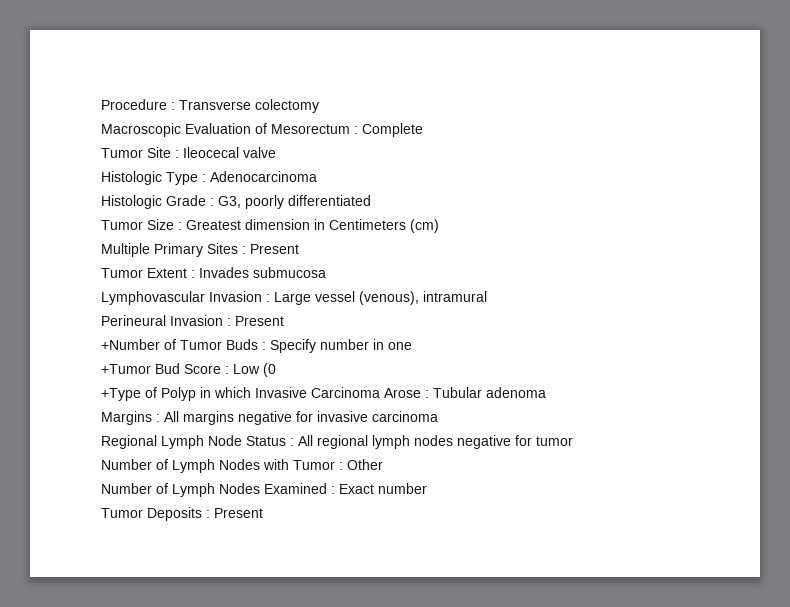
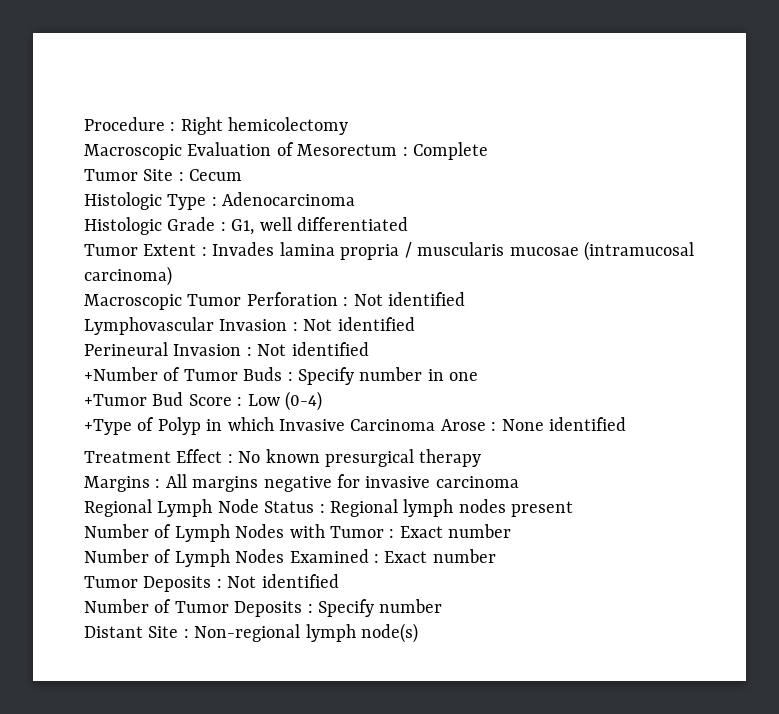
[179,99,319,113] Transverse colectomy -> [180,117,349,135] Right hemicolectomy
[183,147,276,158] Ileocecal valve -> [189,169,243,181] Cecum
[218,195,284,209] G3, poorly -> [231,217,292,235] G1, well
[147,219,439,233] [101,243,299,257] [101,267,326,278] Size : Greatest dimension in Centimeters (cm) // Multiple Primary Sites : Present // Tumor Extent : Invades submucosa -> [143,241,694,261] [84,266,172,286] [84,292,465,310] Extent : Invades lamina propria / muscularis mucosae (intramucosal carcinoma) // Macroscopic Tumor Perforation : Not identified
[274,291,487,305] Large vessel (venous), intramural -> [303,317,415,331] Not identified
[235,316,284,326] Present -> [257,342,369,356] Not identified
[263,363,276,377] (0 -> [285,391,322,411] (0-4)
[433,387,546,398] Tubular adenoma -> [501,417,626,431] [84,449,482,467] None identified // Treatment Effect : No known presurgical therapy
[298,435,573,449] All regional lymph nodes negative for tumor -> [330,499,574,517] Regional lymph nodes present
[347,459,383,470] Other -> [399,524,512,538] Exact number
[214,508,263,518] Present -> [227,574,339,588] [84,599,443,617] [84,623,418,643] Not identified // Number of Tumor Deposits : Specify number // Distant Site : Non-regional lymph node(s)

